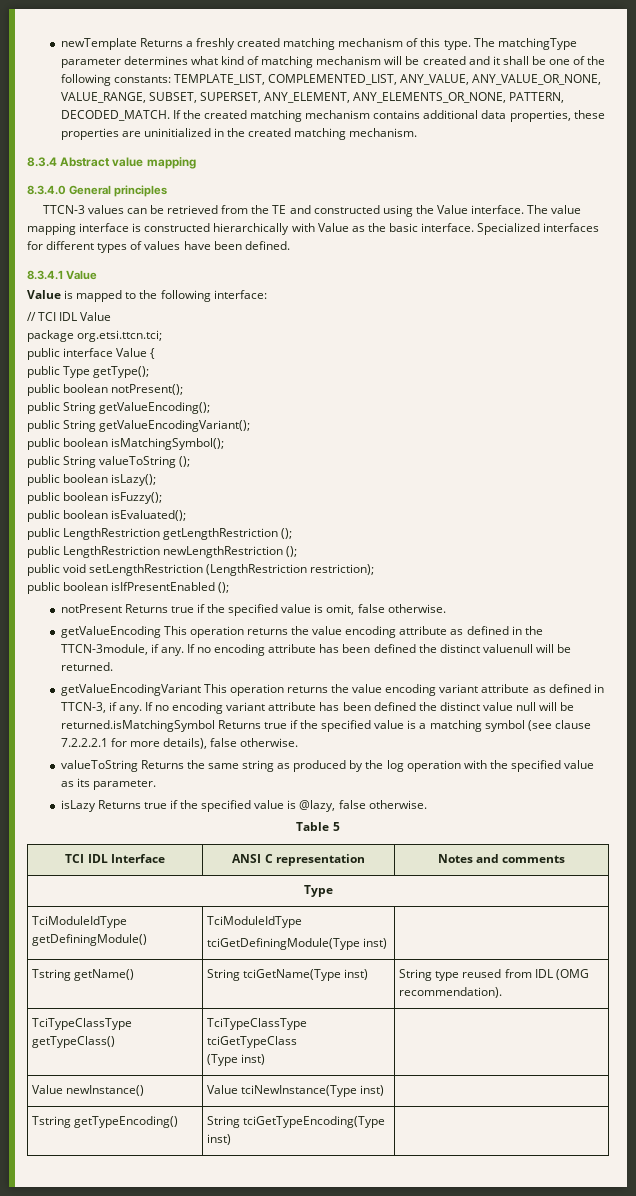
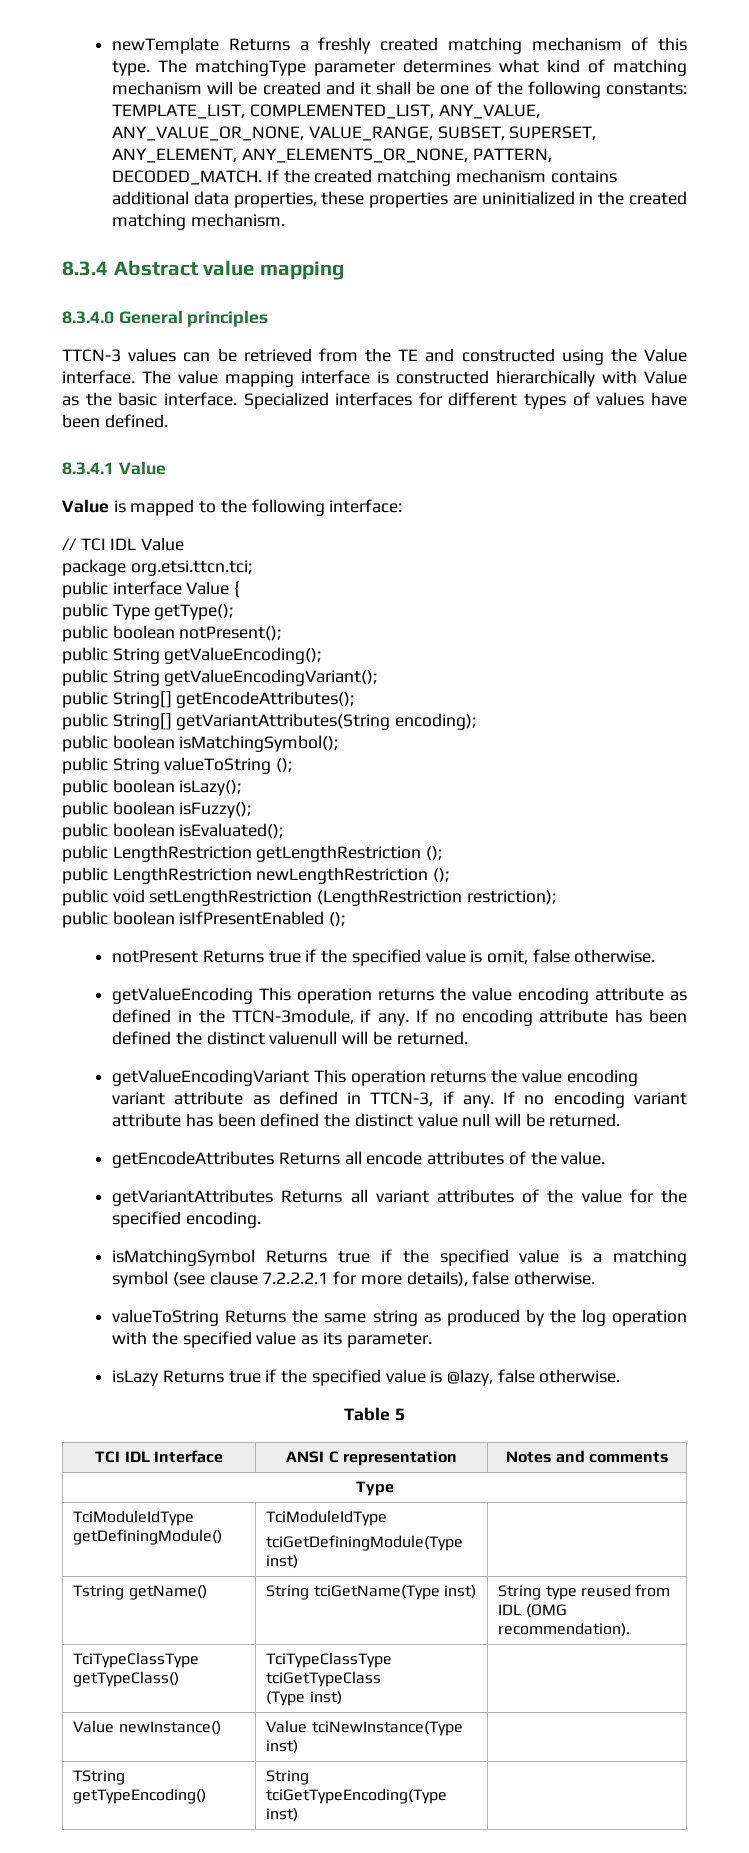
(251, 426) none -> [62,691,355,708] [62,713,477,730] // public String[] getEncodeAttributes(); // public String[] getVariantAttributes(String encoding);
[60,720,215,732] returned.isMatchingSymbol -> [549,1113,621,1127] [112,1151,606,1168] [112,1189,687,1206] [112,1211,261,1228] [112,1249,256,1266] returned. // getEncodeAttributes Returns all encode attributes of the value. // getVariantAttributes Returns all variant attributes of the value for the specified encoding. // isMatchingSymbol
[32,1116,72,1128] Tstring -> [73,1770,126,1785] TString

